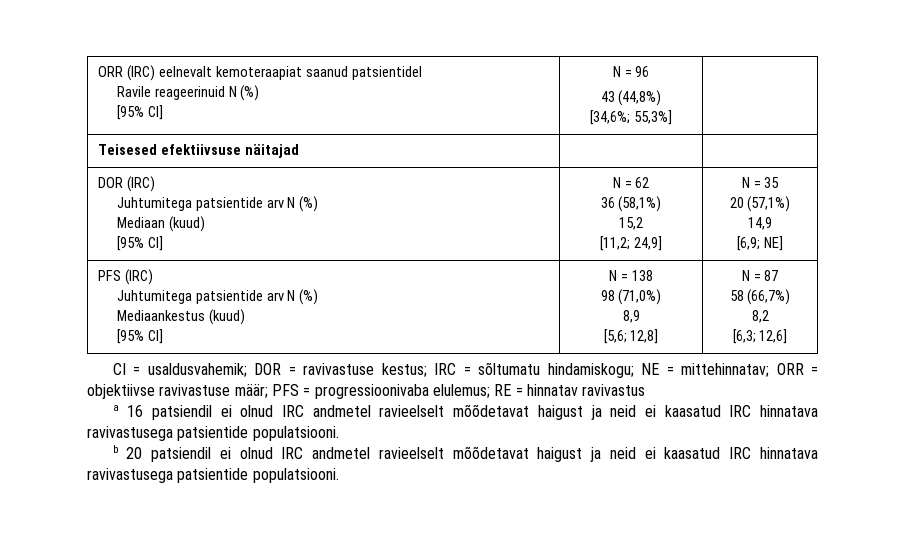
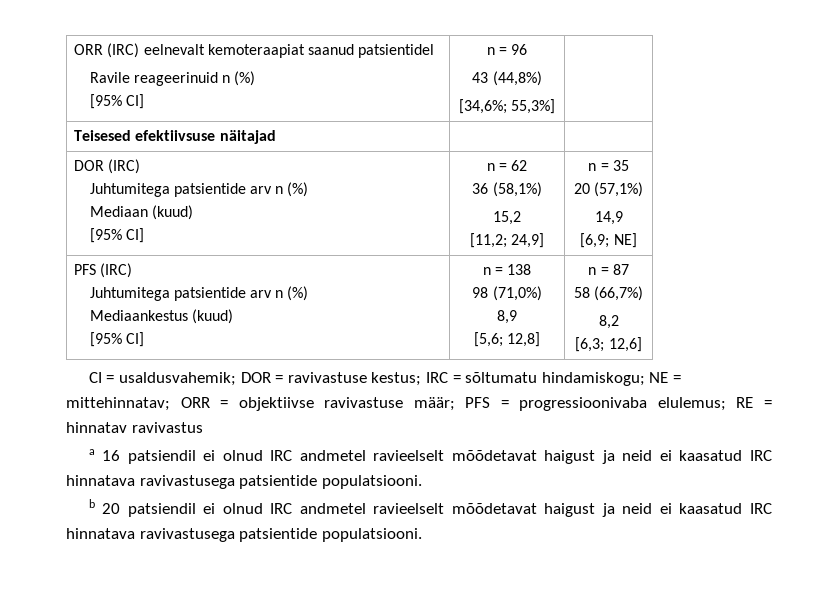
[228,86,237,97] N -> [222,75,231,83] n
[612,66,621,77] N -> [486,47,495,55] n
[287,197,296,208] N -> [275,186,284,194] n
[612,177,621,188] N -> [486,163,495,171] n
[741,177,750,188] N -> [588,163,597,171] n
[287,290,296,301] N -> [275,290,284,298] n
[609,270,618,281] N -> [482,267,491,275] n
[741,270,750,281] N -> [588,267,597,275] n

